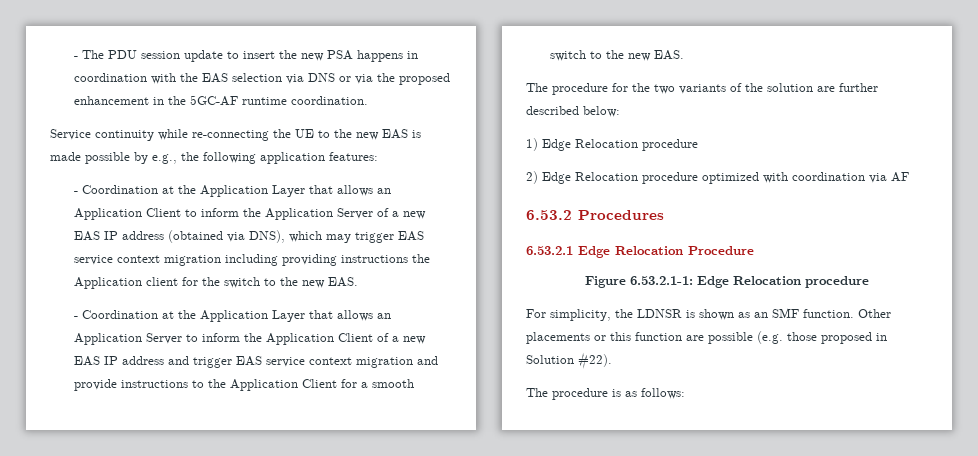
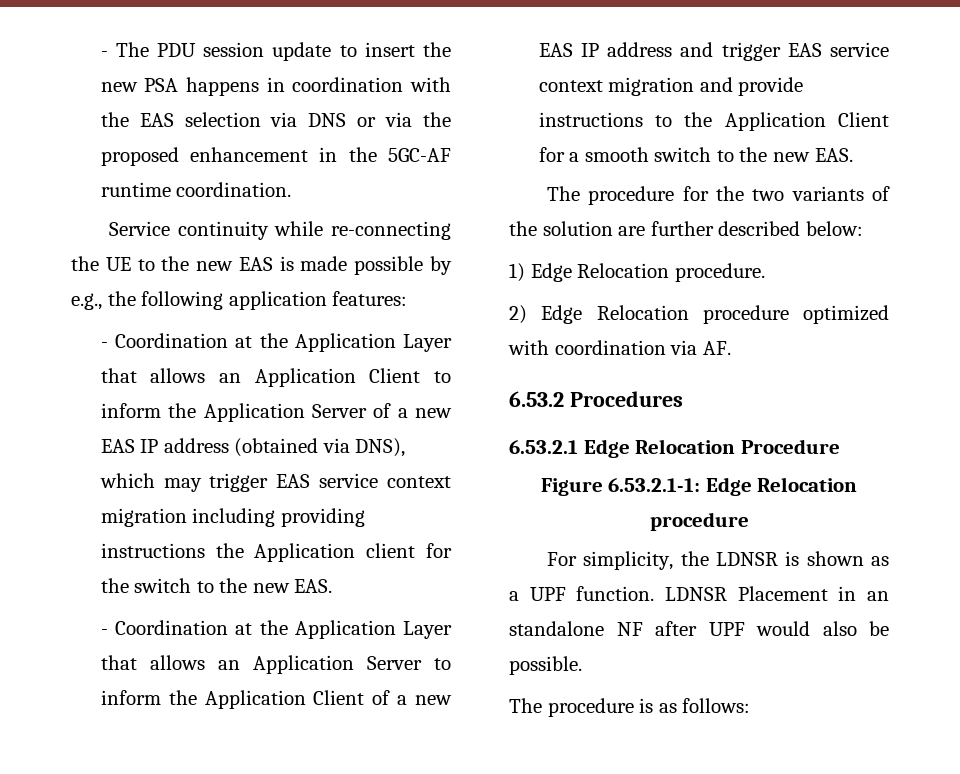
[642,139,698,151] procedure -> [674,263,765,282] procedure.
[891,172,909,182] AF -> [702,341,731,355] AF.
[754,308,891,318] [526,331,887,344] [526,352,612,369] an SMF function. Other placements or this function are possible (e.g. those proposed in Solution #22). -> [509,586,889,601] [509,621,889,636] [509,656,582,675] a UPF function. LDNSR Placement in an standalone NF after UPF would also be possible.

